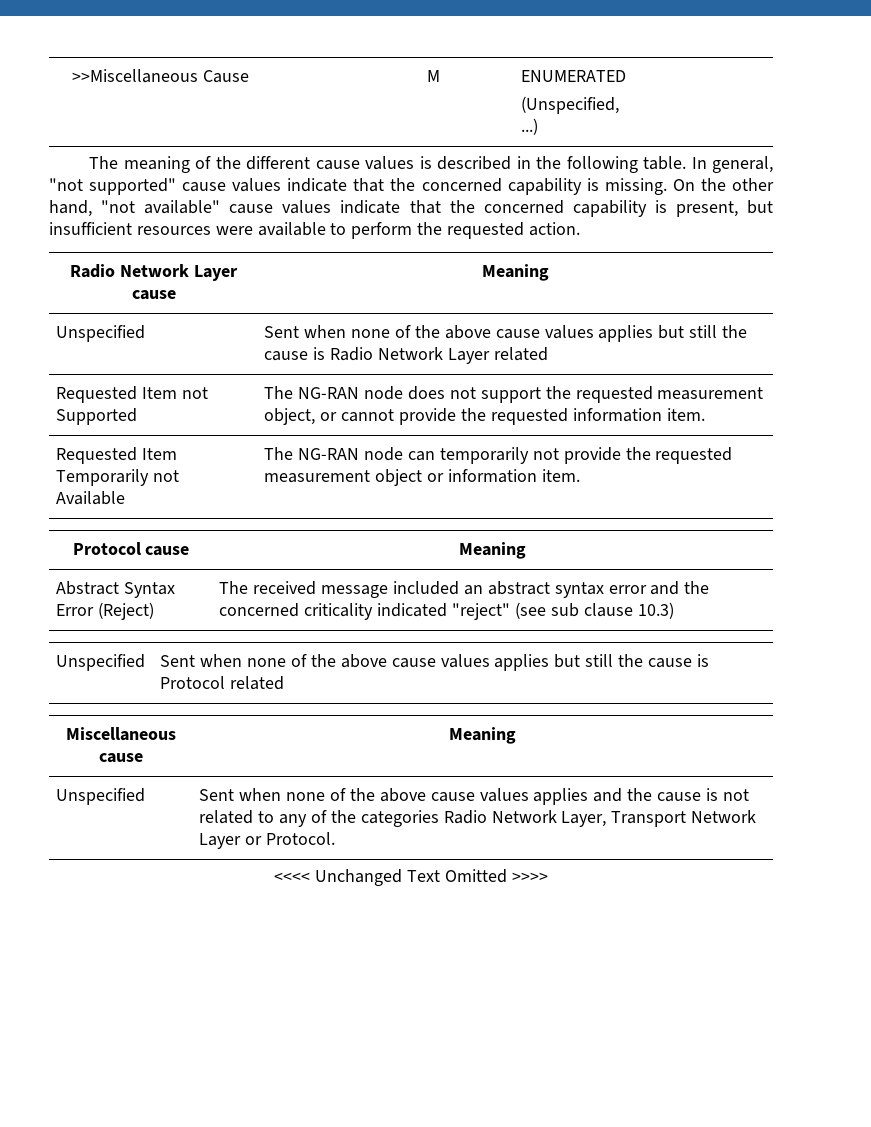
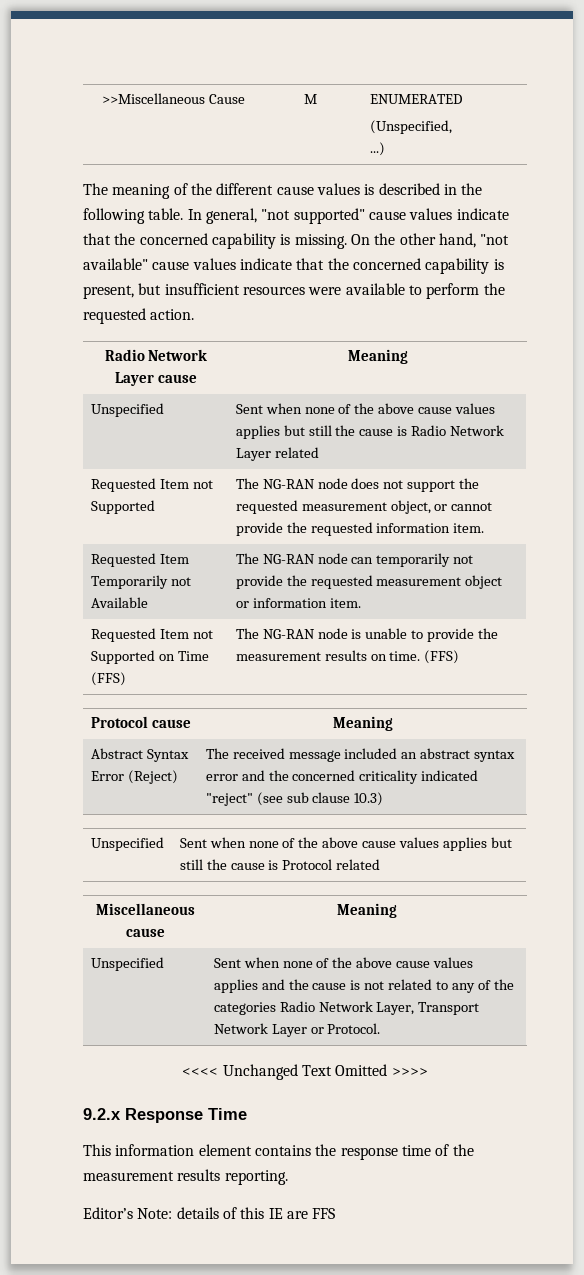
(580, 475) none -> [90,628,213,642] [90,650,209,664] [90,672,126,686] [235,628,499,642] [235,650,460,664] // Requested Item not Supported on Time (FFS) | The NG-RAN node is unable to provide the measurement results on time. (FFS)
(548, 877) none -> [83,1108,247,1123] [83,1144,474,1160] [83,1169,288,1185] [83,1207,336,1219] // 9.2.x Response Time // This information element contains the response time of the measurement results reporting. // Editor’s Note: details of this IE are FFS

